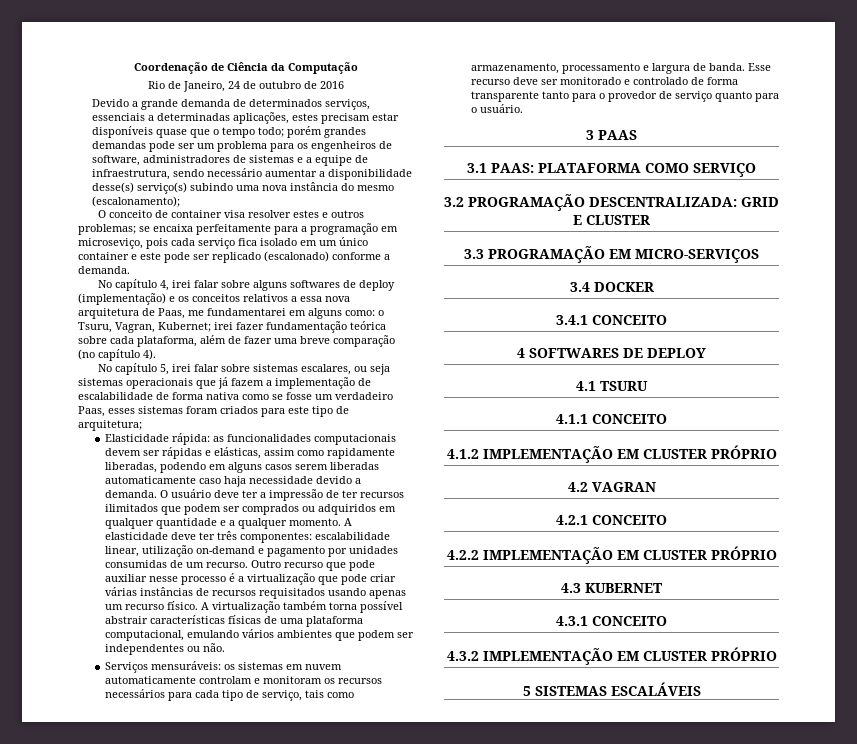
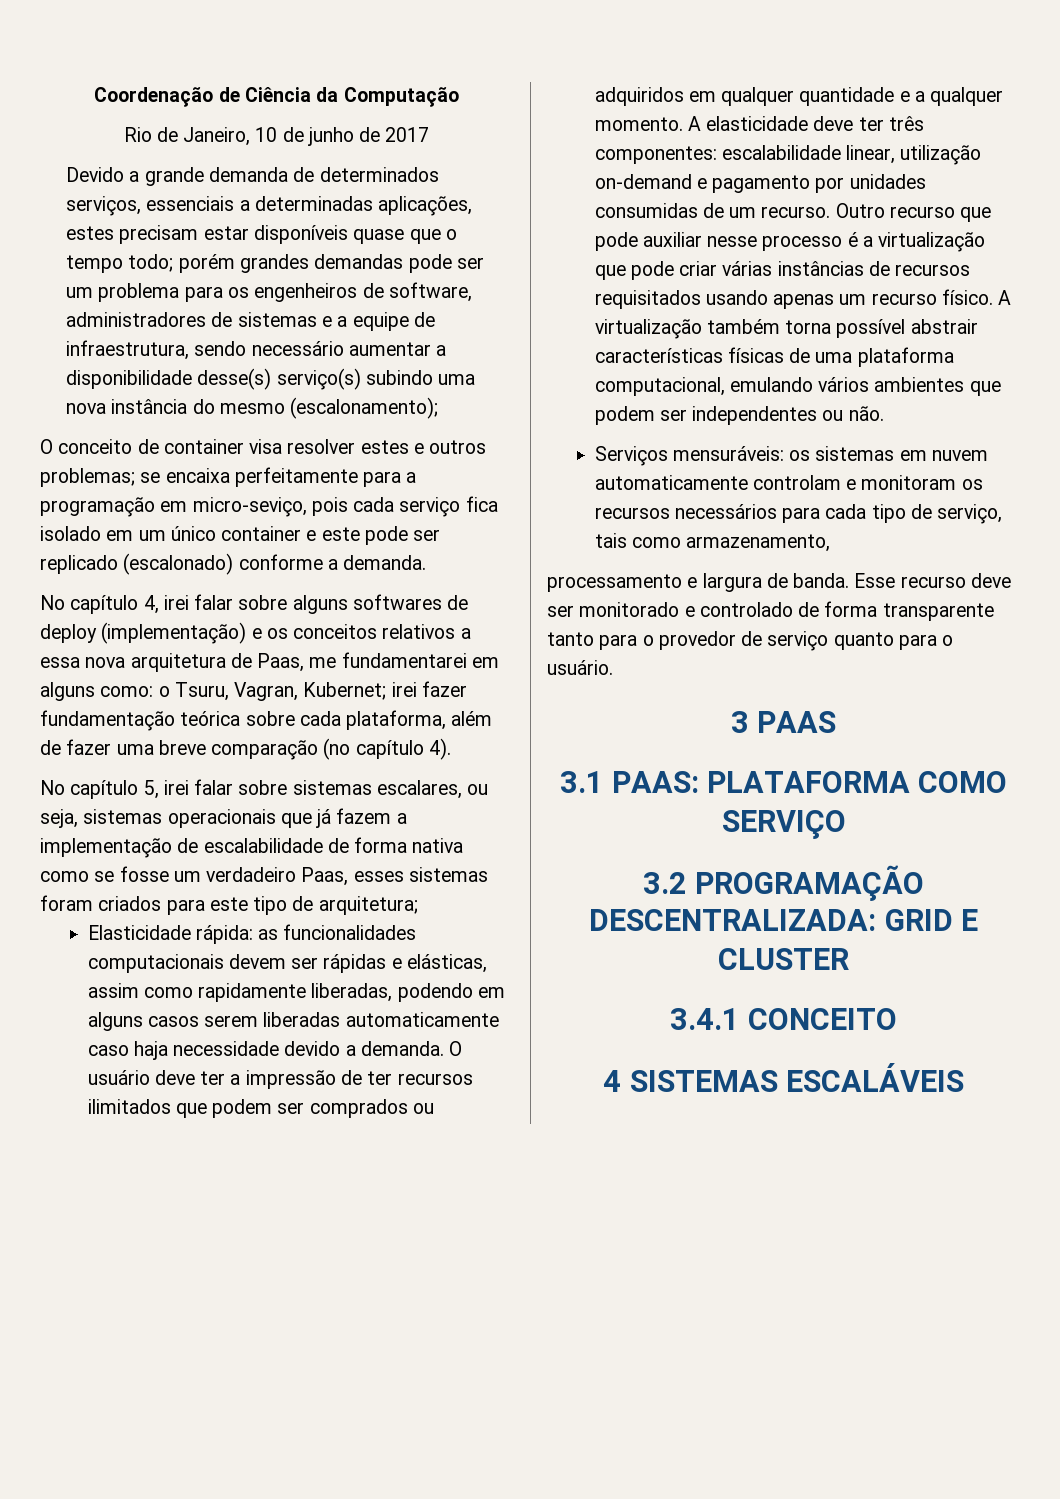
[227,81,344,89] 24 de outubro de 2016 -> [255,127,430,146] 10 de junho de 2017
[78,238,143,249] microseviço, -> [192,497,307,517] micro-seviço,
[370,364,391,375] seja -> [40,809,78,828] seja,
(559, 68) none -> (831, 543) //
[464,246,759,263] [569,282,654,292] [556,315,667,325] [517,348,706,358] [576,381,648,391] [556,414,667,424] [446,445,777,463] [567,482,656,492] [556,515,667,525] [446,546,777,564] [561,583,662,593] [556,616,667,626] [446,647,777,665] [522,686,531,696] 3.3 PROGRAMAÇÃO EM MICRO-SERVIÇOS // 3.4 DOCKER // 3.4.1 CONCEITO // 4 SOFTWARES DE DEPLOY // 4.1 TSURU // 4.1.1 CONCEITO // 4.1.2 IMPLEMENTAÇÃO EM CLUSTER PRÓPRIO // 4.2 VAGRAN // 4.2.1 CONCEITO // 4.2.2 IMPLEMENTAÇÃO EM CLUSTER PRÓPRIO // 4.3 KUBERNET // 4.3.1 CONCEITO // 4.3.2 IMPLEMENTAÇÃO EM CLUSTER PRÓPRIO // 5 -> [669,1008,898,1030] [603,1070,622,1092] 3.4.1 CONCEITO // 4

